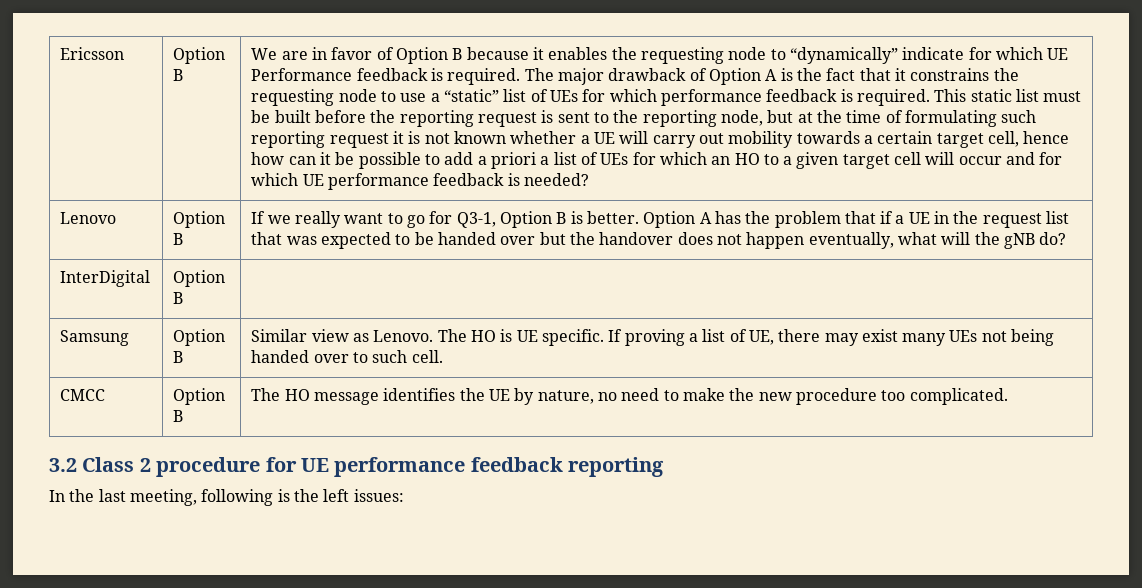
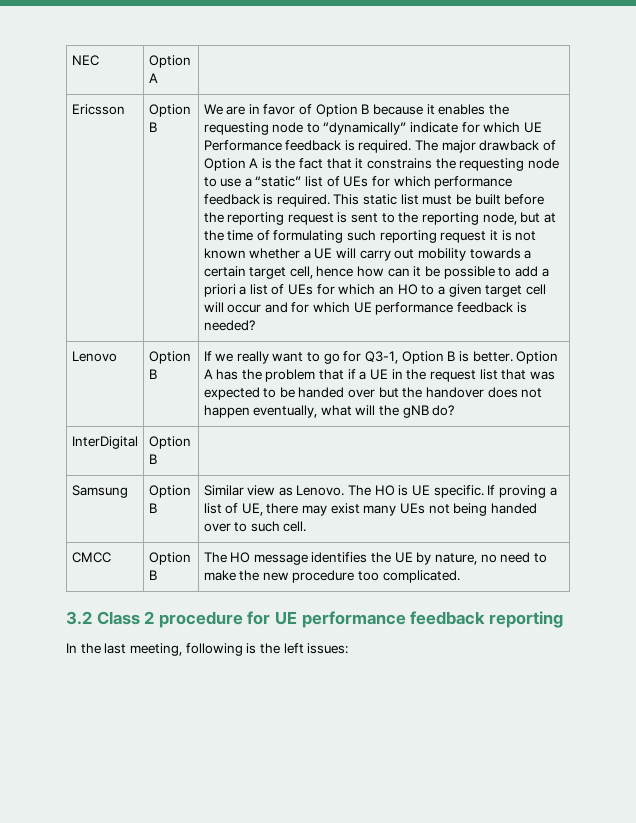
(60, 53) none -> [71,55,99,66] [148,55,191,68] [148,73,158,83] NEC | Option A | //

